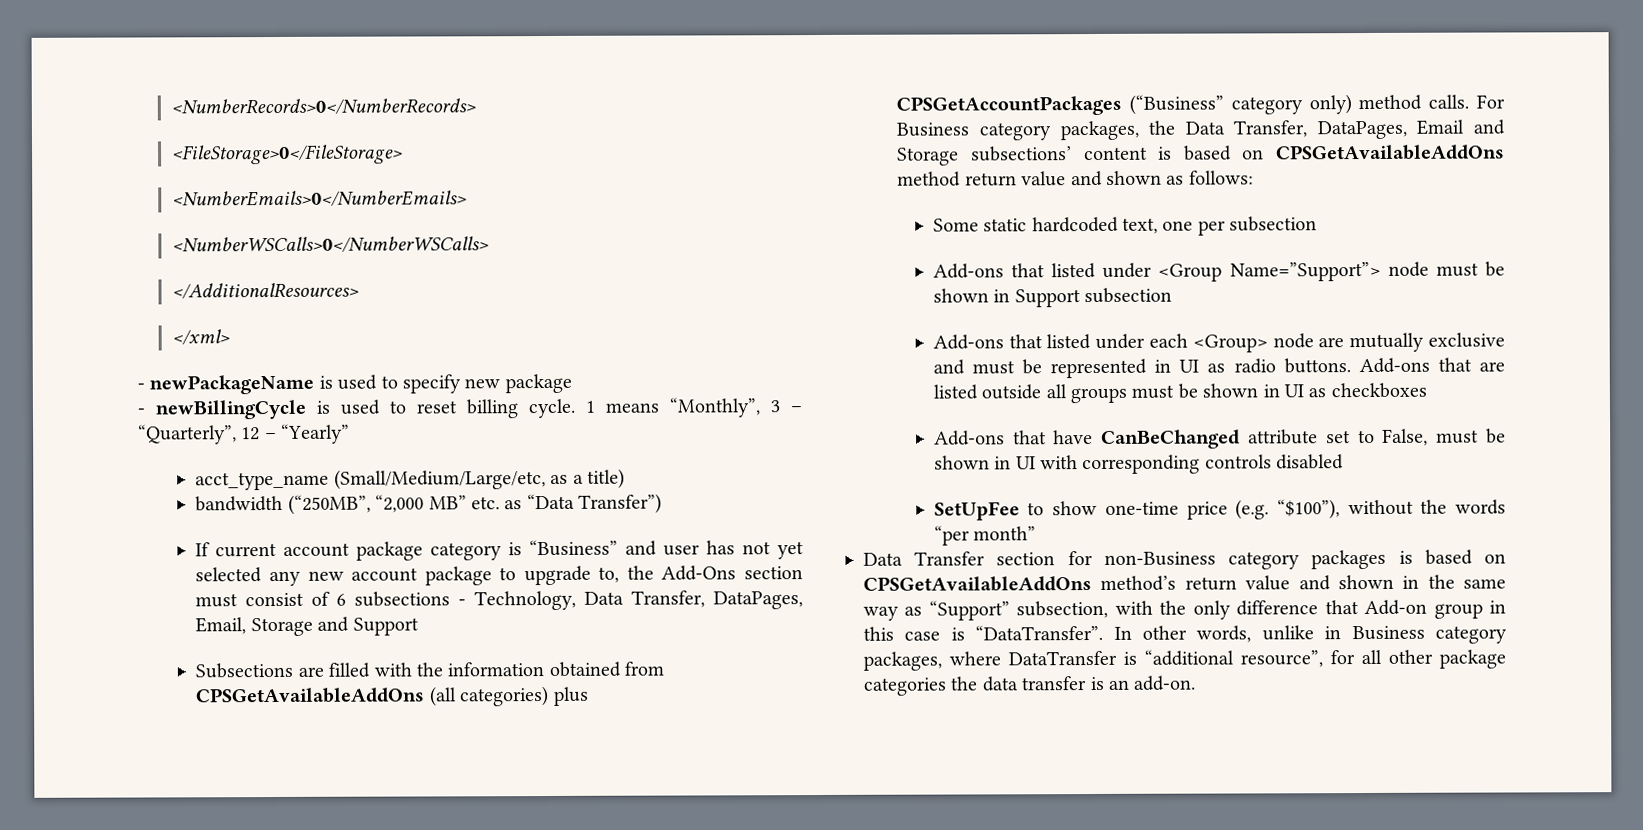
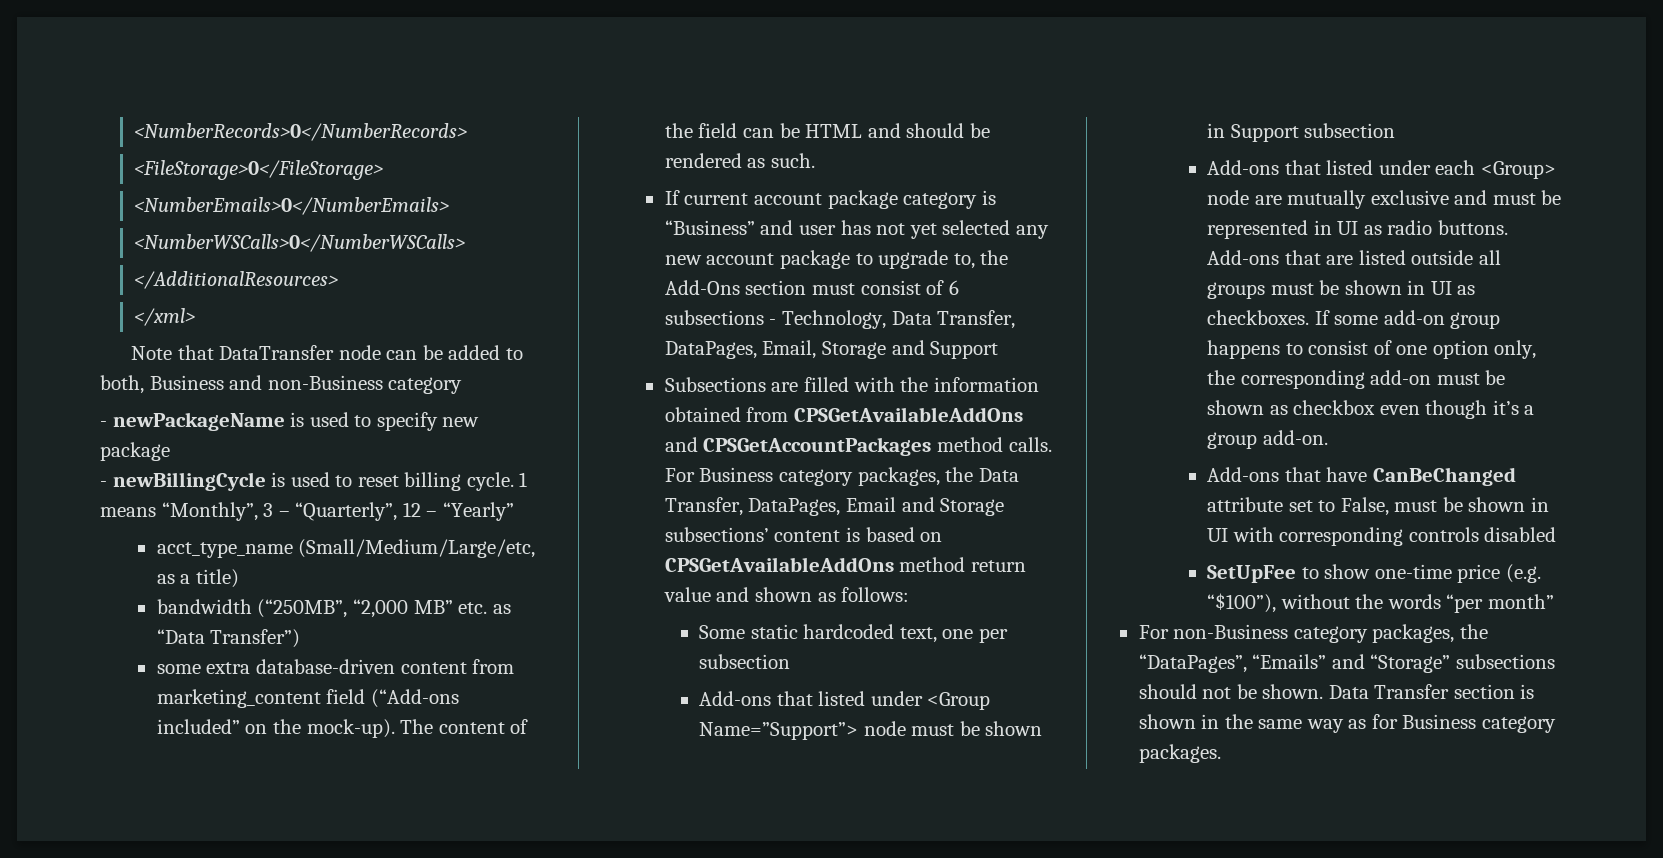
(231, 337) none -> [130,345,523,360] [100,375,463,394] // Note that DataTransfer node can be added to both, Business and non-Business category
(663, 503) none -> [156,659,515,674] [156,689,459,708] [156,719,529,738] [664,123,990,138] [664,153,815,168] // some extra database-driven content from marketing_content field (“Add-ons included” on the mock-up). The content of the field can be HTML and should be rendered as such.
[428,686,589,707] [896,94,1352,116] (all categories) plus CPSGetAccountPackages (“Business” category only) -> [664,437,932,456] and CPSGetAccountPackages
[1330,382,1427,399] checkboxes -> [1207,310,1501,329] [1207,340,1537,359] [1207,370,1506,389] [1207,400,1535,419] [1207,430,1328,449] checkboxes. If some add-on group happens to consist of one option only, the corresponding add-on must be shown as checkbox even though it’s a group add-on.
[863,549,1506,570] [863,575,1331,592] Data Transfer section for non-Business category packages is based on CPSGetAvailableAddOns method’s return value and -> [1138,624,1488,643] [1138,654,1555,673] [1138,684,1535,699] For non-Business category packages, the “DataPages”, “Emails” and “Storage” subsections should not be shown. Data Transfer section is
[928,599,1506,621] [863,624,1507,644] [863,649,1506,671] [863,675,1197,696] “Support” subsection, with the only difference that Add-on group in this case is “DataTransfer”. In other words, unlike in Business category packages, where DataTransfer is “additional resource”, for all other package categories the data transfer is an add-on. -> [1371,714,1556,733] [1138,744,1221,763] for Business category packages.

